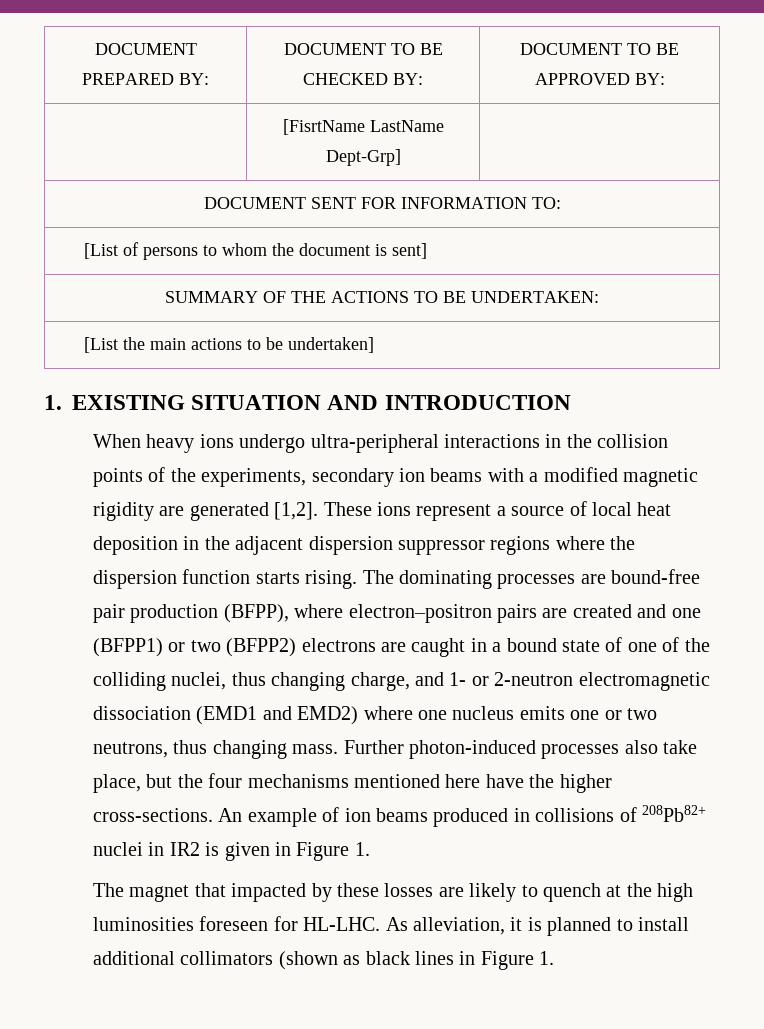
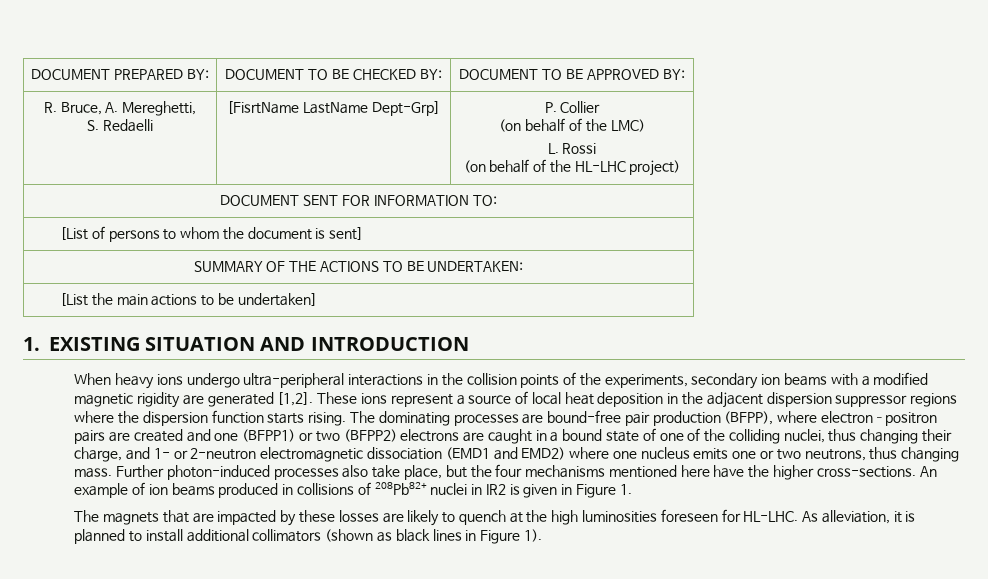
[282,119,444,135] [325,149,401,166] | [FisrtName LastName Dept-Grp] | -> [43,101,197,116] [87,119,153,132] [227,101,440,116] [544,101,601,113] [499,118,645,132] [547,143,597,154] [463,159,681,176] R. Bruce, A. Mereghetti, // S. Redaelli | [FisrtName LastName Dept-Grp] | P. Collier // (on behalf of the LMC) // L. Rossi // (on behalf of the HL-LHC project)
(346, 681) none -> [921,429,952,442] their
[129,883,226,902] magnet that -> [103,510,214,525] magnets that are
[539,951,555,965] 1. -> [523,529,542,542] 1).

